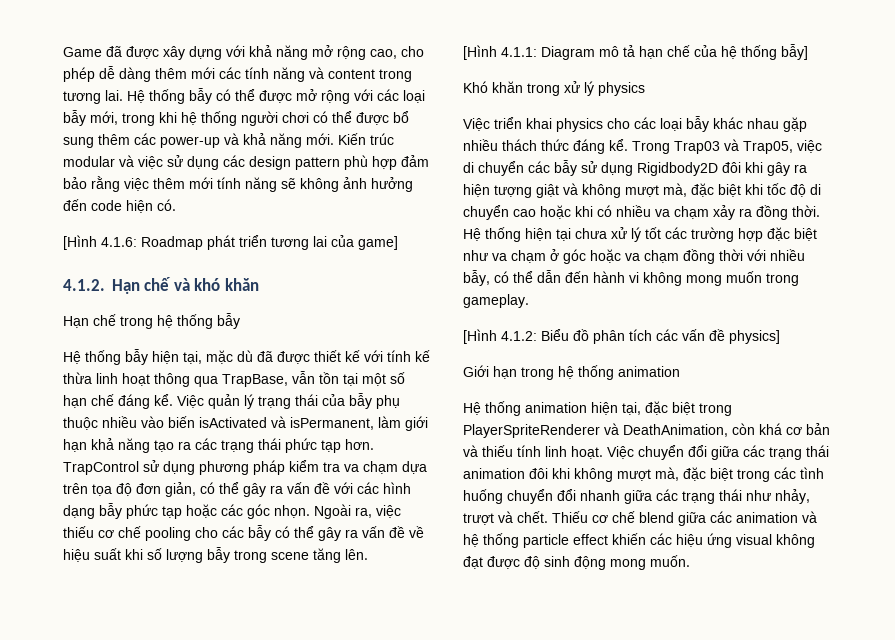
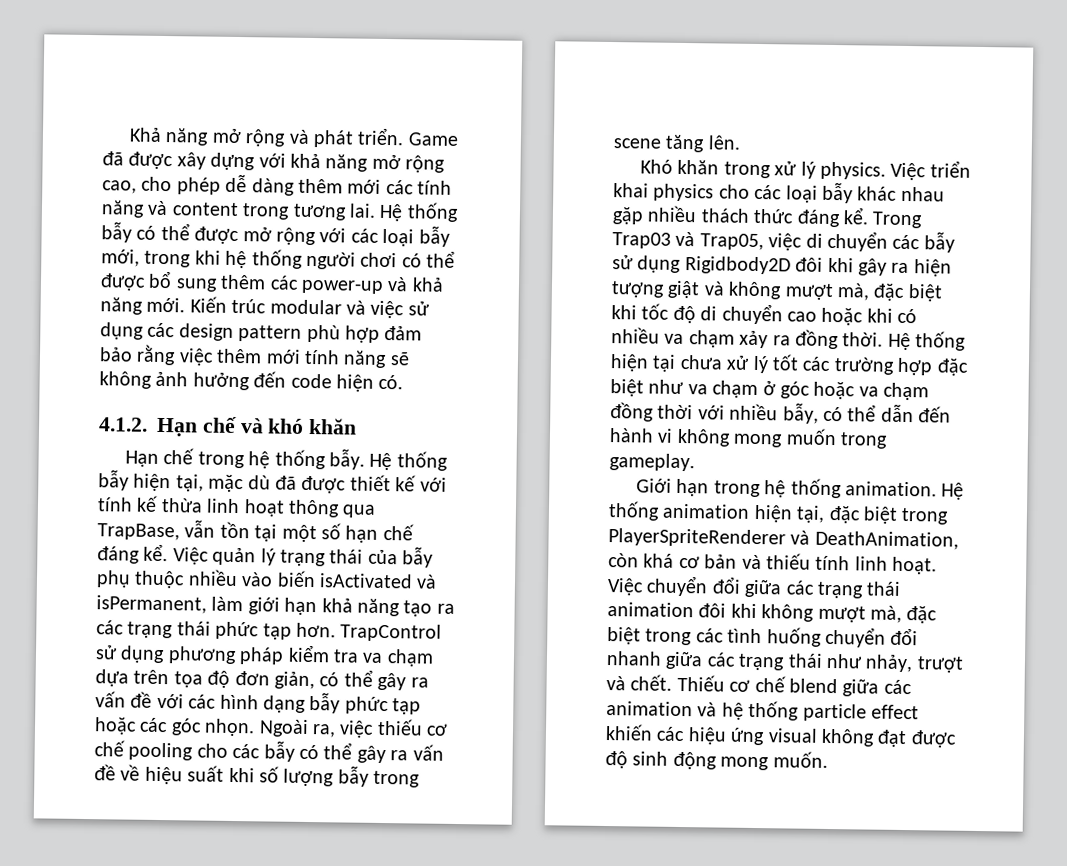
(63, 52) none -> [128,127,405,148] Khả năng mở rộng và phát triển.
[63,235,398,250] // [Hình 4.1.6: Roadmap phát triển tương lai của game] -> (404, 382) none
[217,313,240,329] bẫy // -> [328,449,365,470] bẫy.
[463,44,808,60] // [Hình 4.1.1: Diagram mô tả hạn chế của hệ thống bẫy] -> (741, 142) none
[598,82,645,96] physics // -> [819,161,886,180] physics.
[463,329,780,344] // [Hình 4.1.2: Biểu đồ phân tích các vấn đề physics] -> (695, 462) none
[618,366,680,377] animation // -> [844,481,937,497] animation.

